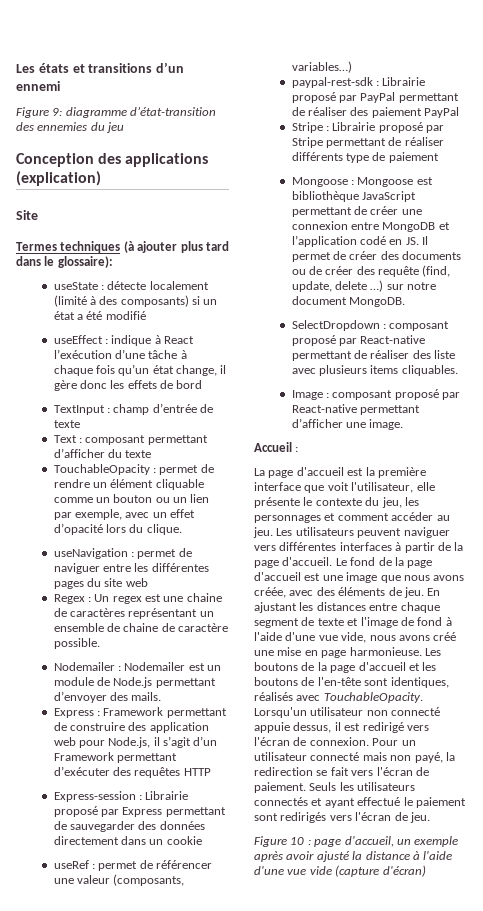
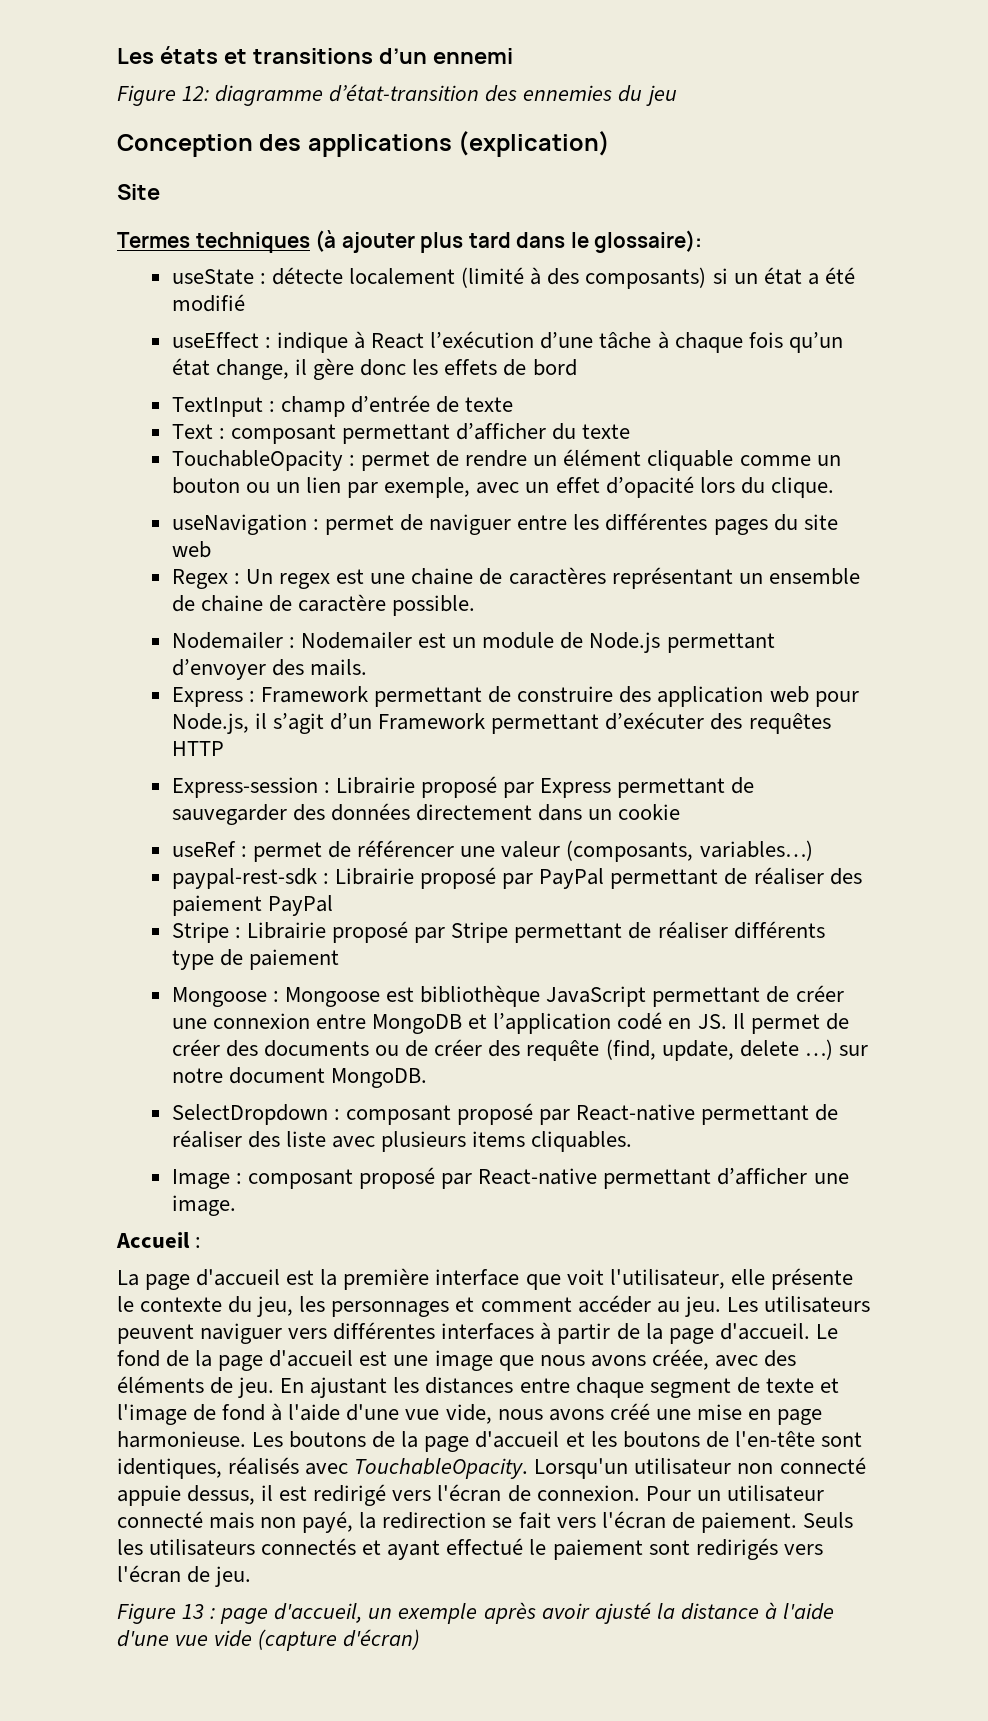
[52,108,63,116] 9: -> [182,86,210,101] 12:
[290,837,305,845] 10 -> [182,1604,205,1619] 13

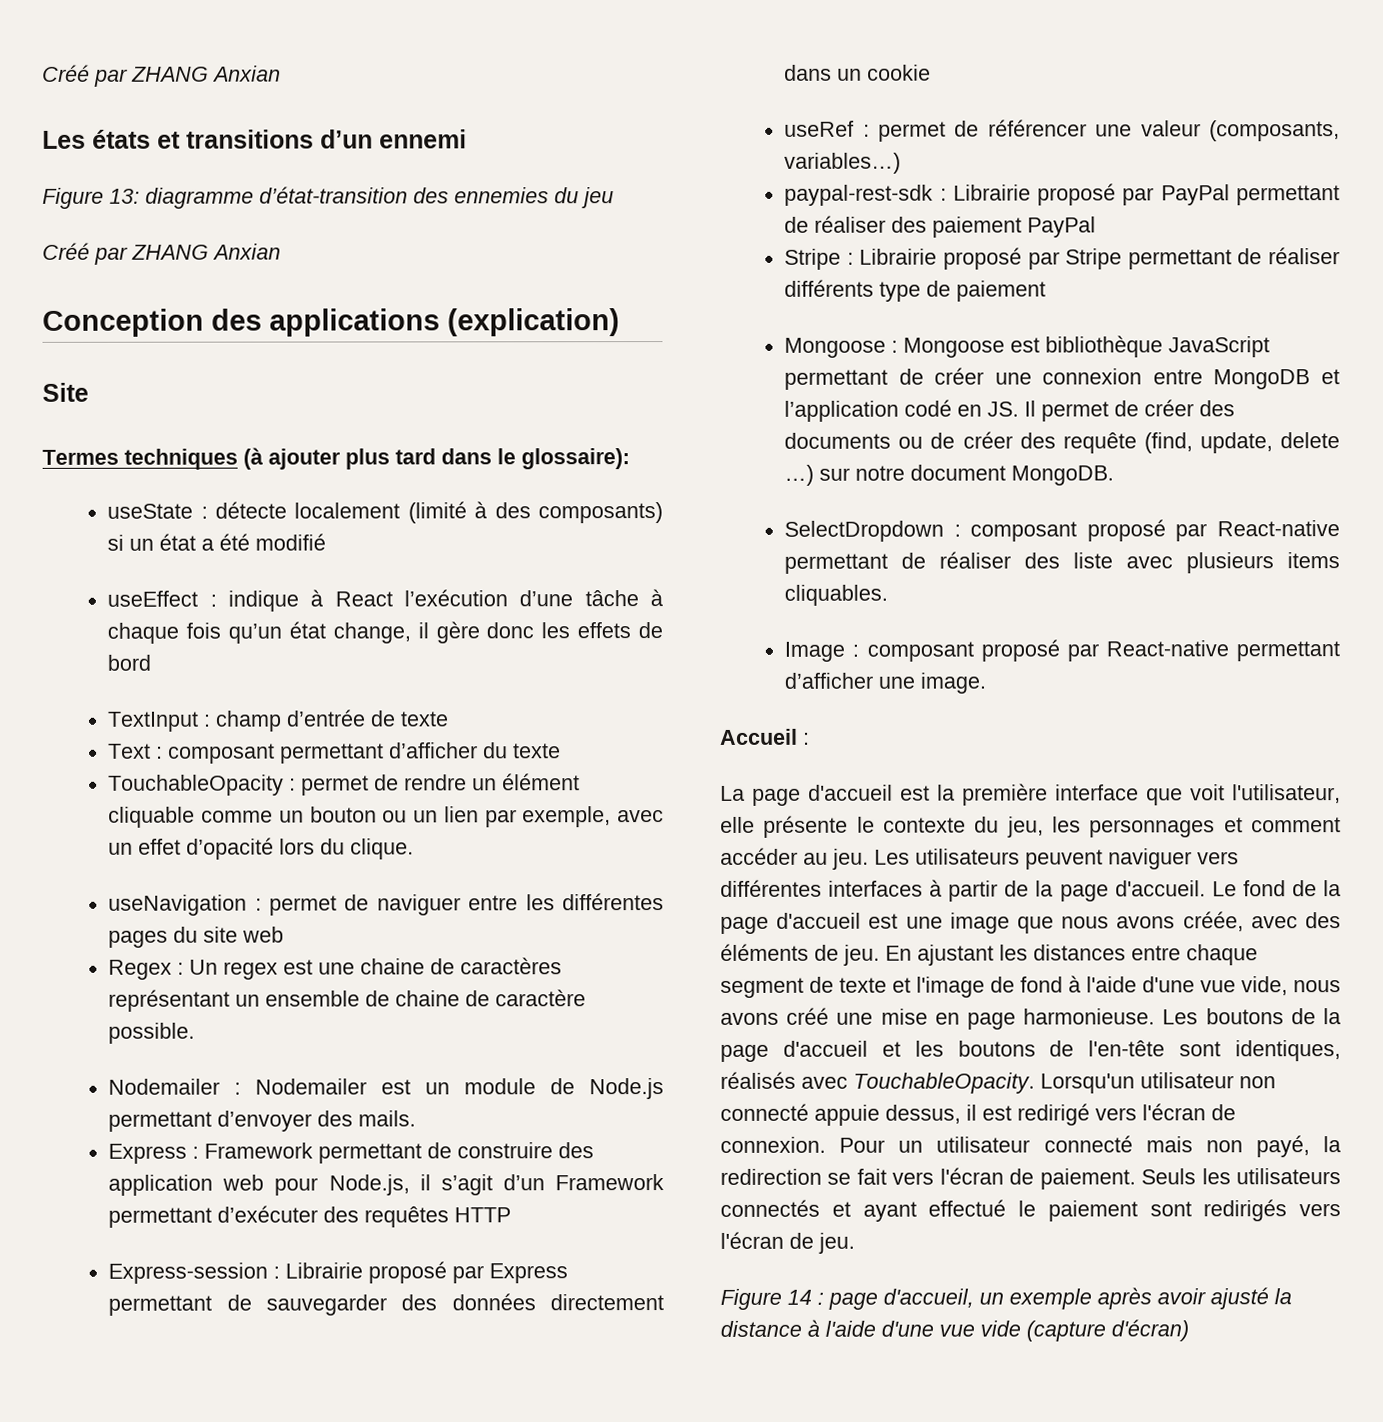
(117, 56) none -> [42,64,281,87] Créé par ZHANG Anxian //
[182,86,210,101] 12: -> [109,188,140,204] 13:
(677, 95) none -> [42,242,281,265] // Créé par ZHANG Anxian
[182,1604,205,1619] 13 -> [787,1289,812,1305] 14

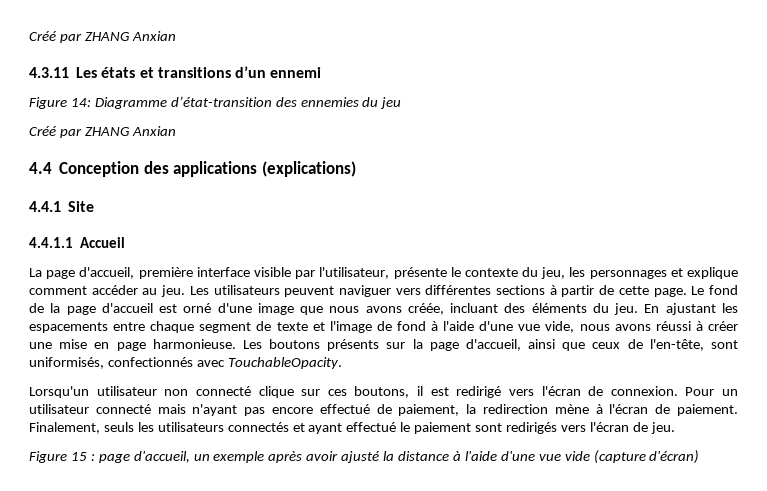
[42,64,281,87] Créé par ZHANG Anxian // -> [29,31,176,43] [29,67,69,78] Créé par ZHANG Anxian // 4.3.11
[109,187,254,209] 13: diagramme -> [70,97,167,109] 14: Diagramme
(281, 251) none -> [29,162,52,174] 4.4
[447,308,620,337] (explication) // -> [262,161,357,177] [29,201,61,212] (explications) // 4.4.1
[42,447,630,470] [107,501,663,524] [107,533,327,551] [107,589,663,612] [107,621,663,644] [107,654,152,671] [108,709,450,732] [108,742,562,764] [108,773,581,796] [108,806,664,828] [108,837,415,860] [108,893,664,916] [108,926,285,948] [108,957,563,980] [108,989,587,1012] [108,1022,196,1044] [108,1078,665,1100] [108,1110,417,1132] [108,1142,595,1164] [108,1174,664,1196] [108,1205,512,1228] [108,1261,569,1284] [108,1293,664,1316] [784,64,932,81] [784,119,1340,142] [784,152,902,174] [784,183,1340,206] [784,215,1097,238] [784,247,1340,270] [784,279,1047,302] [784,335,1271,358] [784,367,1340,390] [784,399,1236,422] [784,431,1340,454] [784,464,1115,486] [784,519,1340,542] [784,551,1340,574] [784,584,889,606] [784,639,1340,662] [784,672,987,694] Termes techniques (à ajouter plus tard dans le glossaire): // useState : détecte localement (limité à des composants) si un état a été modifié // useEffect : indique à React l’exécution d’une tâche à chaque fois qu’un état change, il gère donc les effets de bord // TextInput : champ d’entrée de texte // Text : composant permettant d’afficher du texte // TouchableOpacity : permet de rendre un élément cliquable comme un bouton ou un lien par exemple, avec un effet d’opacité lors du clique. // useNavigation : permet de naviguer entre les différentes pages du site web // Regex : Un regex est une chaine de caractères représentant un ensemble de chaine de caractère possible. // Nodemailer : Nodemailer est un module de Node.js permettant d’envoyer des mails. // Express : Framework permettant de construire des application web pour Node.js, il s’agit d’un Framework permettant d’exécuter des requêtes HTTP // Express-session : Librairie proposé par Express permettant de sauvegarder des données directement dans un cookie // useRef : permet de référencer une valeur (composants, variables…) // paypal-rest-sdk : Librairie proposé par PayPal permettant de réaliser des paiement PayPal // Stripe : Librairie proposé par Stripe permettant de réaliser différents type de paiement // Mongoose : Mongoose est bibliothèque JavaScript permettant de créer une connexion entre MongoDB et l’application codé en JS. Il permet de créer des documents ou de créer des requête (find, update, delete …) sur notre document MongoDB. // SelectDropdown : composant proposé par React-native permettant de réaliser des liste avec plusieurs items cliquables. // Image : composant proposé par React-native permettant d’afficher une image. // -> [29,237,73,248] 4.4.1.1
[803,732,810,745] : -> (126, 242) none
[808,783,1341,806] [720,816,755,833] d'accueil est la première interface que voit l'utilisateur, elle -> [79,267,390,279] d'accueil, première interface visible par l'utilisateur,
(1243, 825) none -> [687,267,738,279] explique
[828,880,924,897] interfaces -> [496,285,546,295] sections
[1035,880,1206,902] la page d'accueil. -> [618,286,687,297] cette page.
[905,916,943,929] une -> [183,303,252,313] orné d'une
[1250,916,1298,929] avec -> [450,303,499,313] incluant
[814,944,839,961] de -> [592,303,609,313] du
[1033,944,1126,961] distances -> [29,322,108,333] espacements
[786,1007,830,1025] créé -> [655,321,738,331] réussi à créer
[1290,1008,1341,1025] [720,1040,1341,1062] [720,1071,796,1089] de la page d'accueil et les boutons de l'en-tête sont identiques, réalisés -> [327,339,738,351] [29,357,193,369] présents sur la page d'accueil, ainsi que ceux de l'en-tête, sont uniformisés, confectionnés
(1035, 1083) none -> (342, 363) //
[814,1104,961,1126] appuie dessus, -> [258,386,410,398] clique sur ces boutons,
[1205,1135,1341,1158] [720,1168,935,1185] non payé, la redirection se fait vers -> [192,404,603,416] n'ayant pas encore effectué de paiement, la redirection mène à
[1141,1168,1197,1185] Seuls -> [29,422,134,434] Finalement, seuls
[787,1289,812,1305] 14 -> [70,452,87,461] 15

